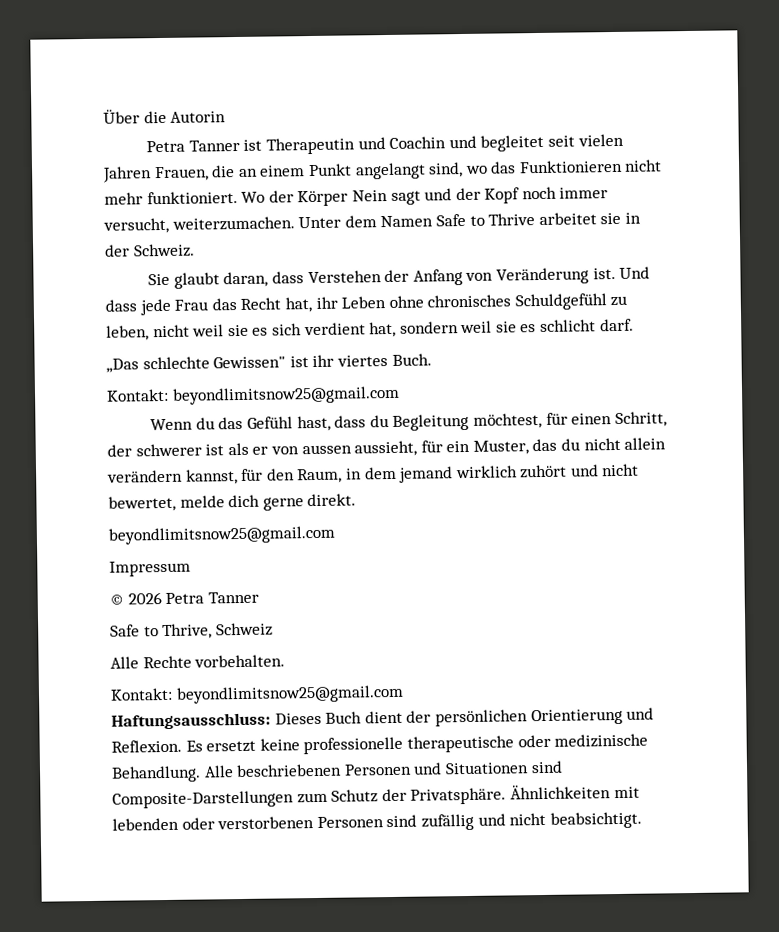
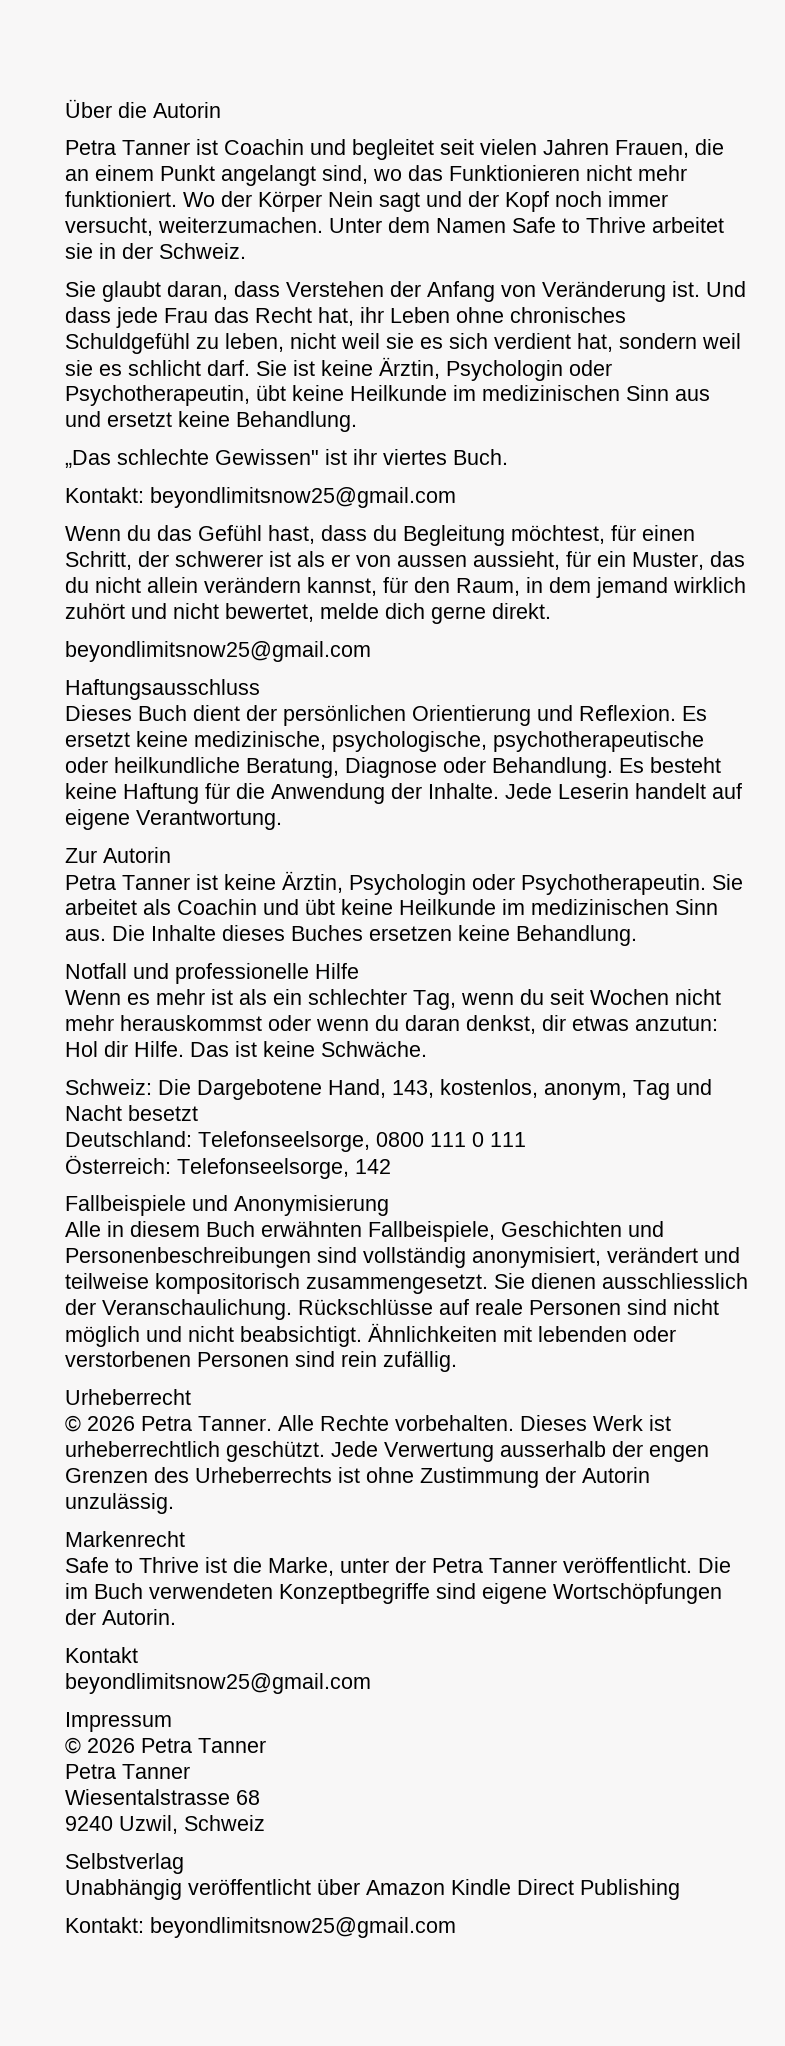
[266,137,386,155] Therapeutin und -> (218, 147) none
(634, 325) none -> [256,357,612,381] [65,385,710,406] [65,411,357,432] Sie ist keine Ärztin, Psychologin oder Psychotherapeutin, übt keine Heilkunde im medizinischen Sinn aus und ersetzt keine Behandlung.
[109,560,191,577] [109,591,259,605] [110,622,273,640] [110,654,286,669] [110,684,404,704] [111,712,271,730] Impressum // © 2026 Petra Tanner // Safe to Thrive, Schweiz // Alle Rechte vorbehalten. // Kontakt: beyondlimitsnow25@gmail.com // Haftungsausschluss: -> [65,679,260,700] Haftungsausschluss //
[303,733,649,755] [111,760,563,783] [112,787,507,809] professionelle therapeutische oder medizinische Behandlung. Alle beschriebenen Personen und Situationen sind Composite-Darstellungen zum Schutz der Privatsphäre. -> [194,731,704,752] [65,757,721,778] [65,783,742,804] [65,809,282,830] [65,847,171,863] [65,871,743,895] [65,899,718,915] [65,925,637,946] [65,963,359,984] [65,989,721,1010] [65,1015,718,1034] [65,1041,427,1057] [65,1079,712,1100] [65,1105,198,1121] [65,1131,526,1152] [65,1155,391,1179] [65,1195,389,1216] [65,1221,664,1242] [65,1247,740,1268] [65,1273,748,1294] [65,1299,719,1320] [65,1326,362,1347] medizinische, psychologische, psychotherapeutische oder heilkundliche Beratung, Diagnose oder Behandlung. Es besteht keine Haftung für die Anwendung der Inhalte. Jede Leserin handelt auf eigene Verantwortung. // Zur Autorin // Petra Tanner ist keine Ärztin, Psychologin oder Psychotherapeutin. Sie arbeitet als Coachin und übt keine Heilkunde im medizinischen Sinn aus. Die Inhalte dieses Buches ersetzen keine Behandlung. // Notfall und professionelle Hilfe // Wenn es mehr ist als ein schlechter Tag, wenn du seit Wochen nicht mehr herauskommst oder wenn du daran denkst, dir etwas anzutun: Hol dir Hilfe. Das ist keine Schwäche. // Schweiz: Die Dargebotene Hand, 143, kostenlos, anonym, Tag und Nacht besetzt // Deutschland: Telefonseelsorge, 0800 111 0 111 // Österreich: Telefonseelsorge, 142 // Fallbeispiele und Anonymisierung // Alle in diesem Buch erwähnten Fallbeispiele, Geschichten und Personenbeschreibungen sind vollständig anonymisiert, verändert und teilweise kompositorisch zusammengesetzt. Sie dienen ausschliesslich der Veranschaulichung. Rückschlüsse auf reale Personen sind nicht möglich und nicht beabsichtigt.
[420,811,642,831] zufällig und nicht beabsichtigt. -> [341,1351,457,1372] [65,1389,191,1405] [65,1415,671,1432] [65,1441,709,1462] [65,1467,650,1488] [65,1493,174,1514] [65,1531,185,1547] [65,1557,731,1576] [65,1583,722,1604] [65,1609,176,1625] [65,1647,138,1663] [65,1673,371,1694] [65,1712,172,1732] [65,1737,266,1754] [65,1764,190,1779] [65,1789,260,1805] [65,1815,265,1834] [65,1853,184,1874] [65,1879,680,1900] [65,1917,456,1938] rein zufällig. // Urheberrecht // © 2026 Petra Tanner. Alle Rechte vorbehalten. Dieses Werk ist urheberrechtlich geschützt. Jede Verwertung ausserhalb der engen Grenzen des Urheberrechts ist ohne Zustimmung der Autorin unzulässig. // Markenrecht // Safe to Thrive ist die Marke, unter der Petra Tanner veröffentlicht. Die im Buch verwendeten Konzeptbegriffe sind eigene Wortschöpfungen der Autorin. // Kontakt // beyondlimitsnow25@gmail.com // Impressum // © 2026 Petra Tanner // Petra Tanner // Wiesentalstrasse 68 // 9240 Uzwil, Schweiz // Selbstverlag // Unabhängig veröffentlicht über Amazon Kindle Direct Publishing // Kontakt: beyondlimitsnow25@gmail.com

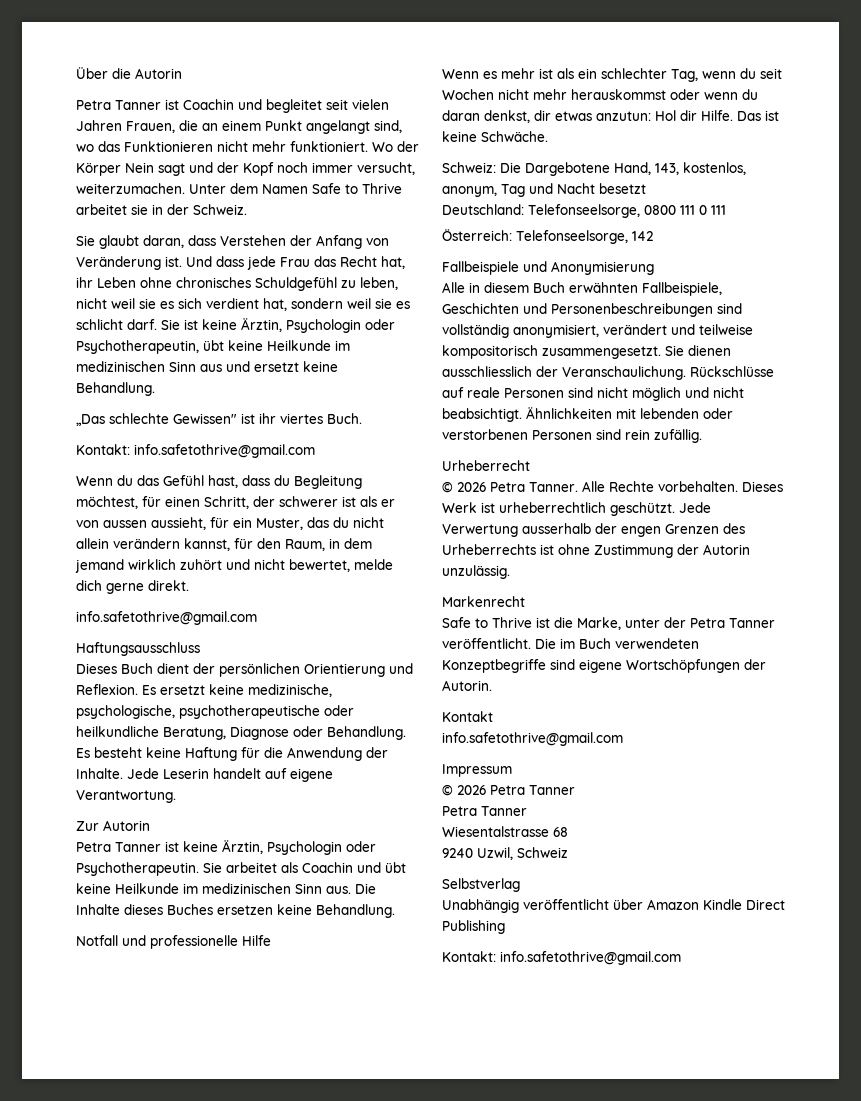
[150,487,456,508] beyondlimitsnow25@gmail.com -> [134,444,315,458] info.safetothrive@gmail.com
[65,641,371,662] beyondlimitsnow25@gmail.com -> [76,611,257,625] info.safetothrive@gmail.com
[65,1673,371,1694] beyondlimitsnow25@gmail.com -> [442,732,623,746] info.safetothrive@gmail.com
[150,1917,456,1938] beyondlimitsnow25@gmail.com -> [500,951,681,965] info.safetothrive@gmail.com

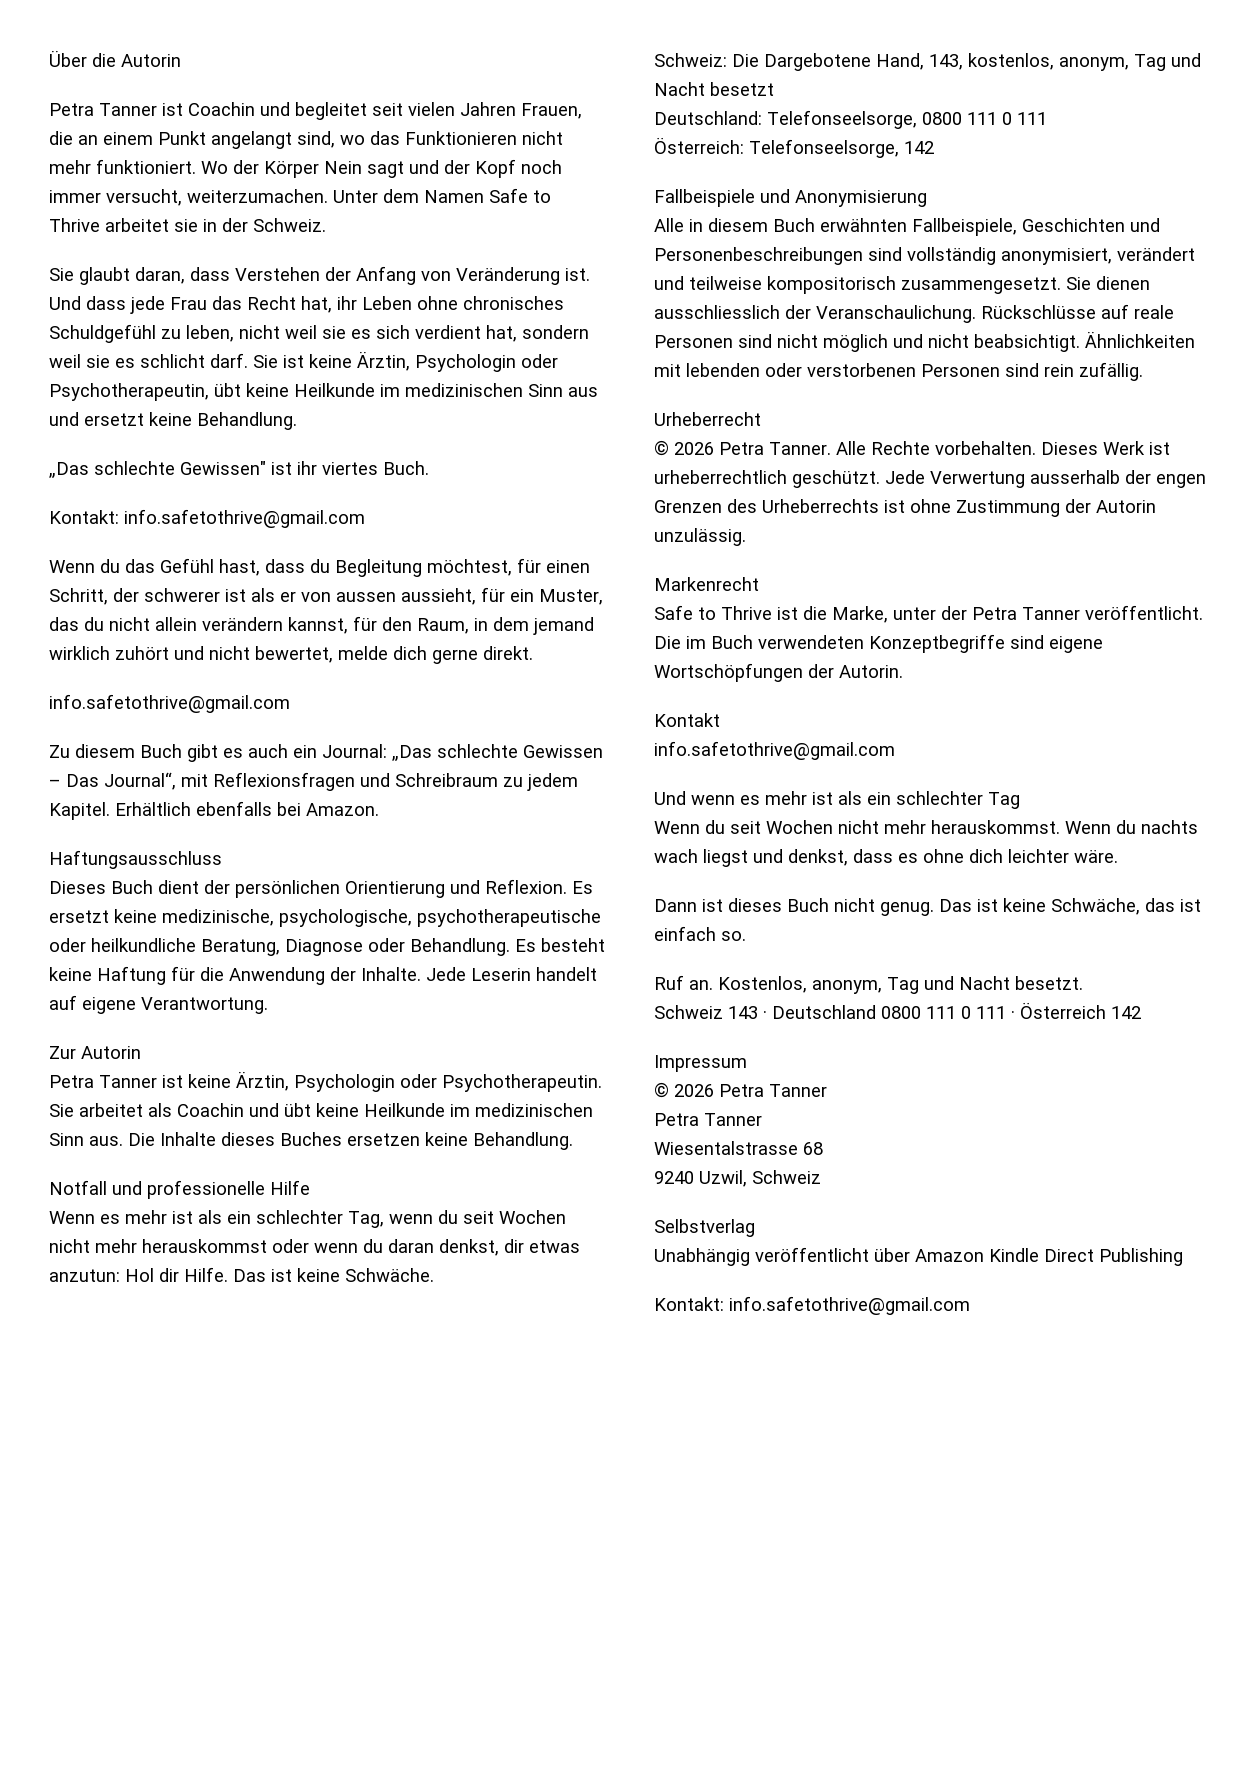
(257, 618) none -> [49,744,603,762] [49,772,578,791] [49,801,379,820] // Zu diesem Buch gibt es auch ein Journal: „Das schlechte Gewissen – Das Journal“, mit Reflexionsfragen und Schreibraum zu jedem Kapitel. Erhältlich ebenfalls bei Amazon.
(623, 739) none -> [654,791,1020,809] [654,820,1198,834] [654,849,1118,867] [654,898,1201,916] [654,926,746,941] [654,975,1083,994] [654,1002,1141,1019] // Und wenn es mehr ist als ein schlechter Tag // Wenn du seit Wochen nicht mehr herauskommst. Wenn du nachts wach liegst und denkst, dass es ohne dich leichter wäre. // Dann ist dieses Buch nicht genug. Das ist keine Schwäche, das ist einfach so. // Ruf an. Kostenlos, anonym, Tag und Nacht besetzt. // Schweiz 143 · Deutschland 0800 111 0 111 · Österreich 142

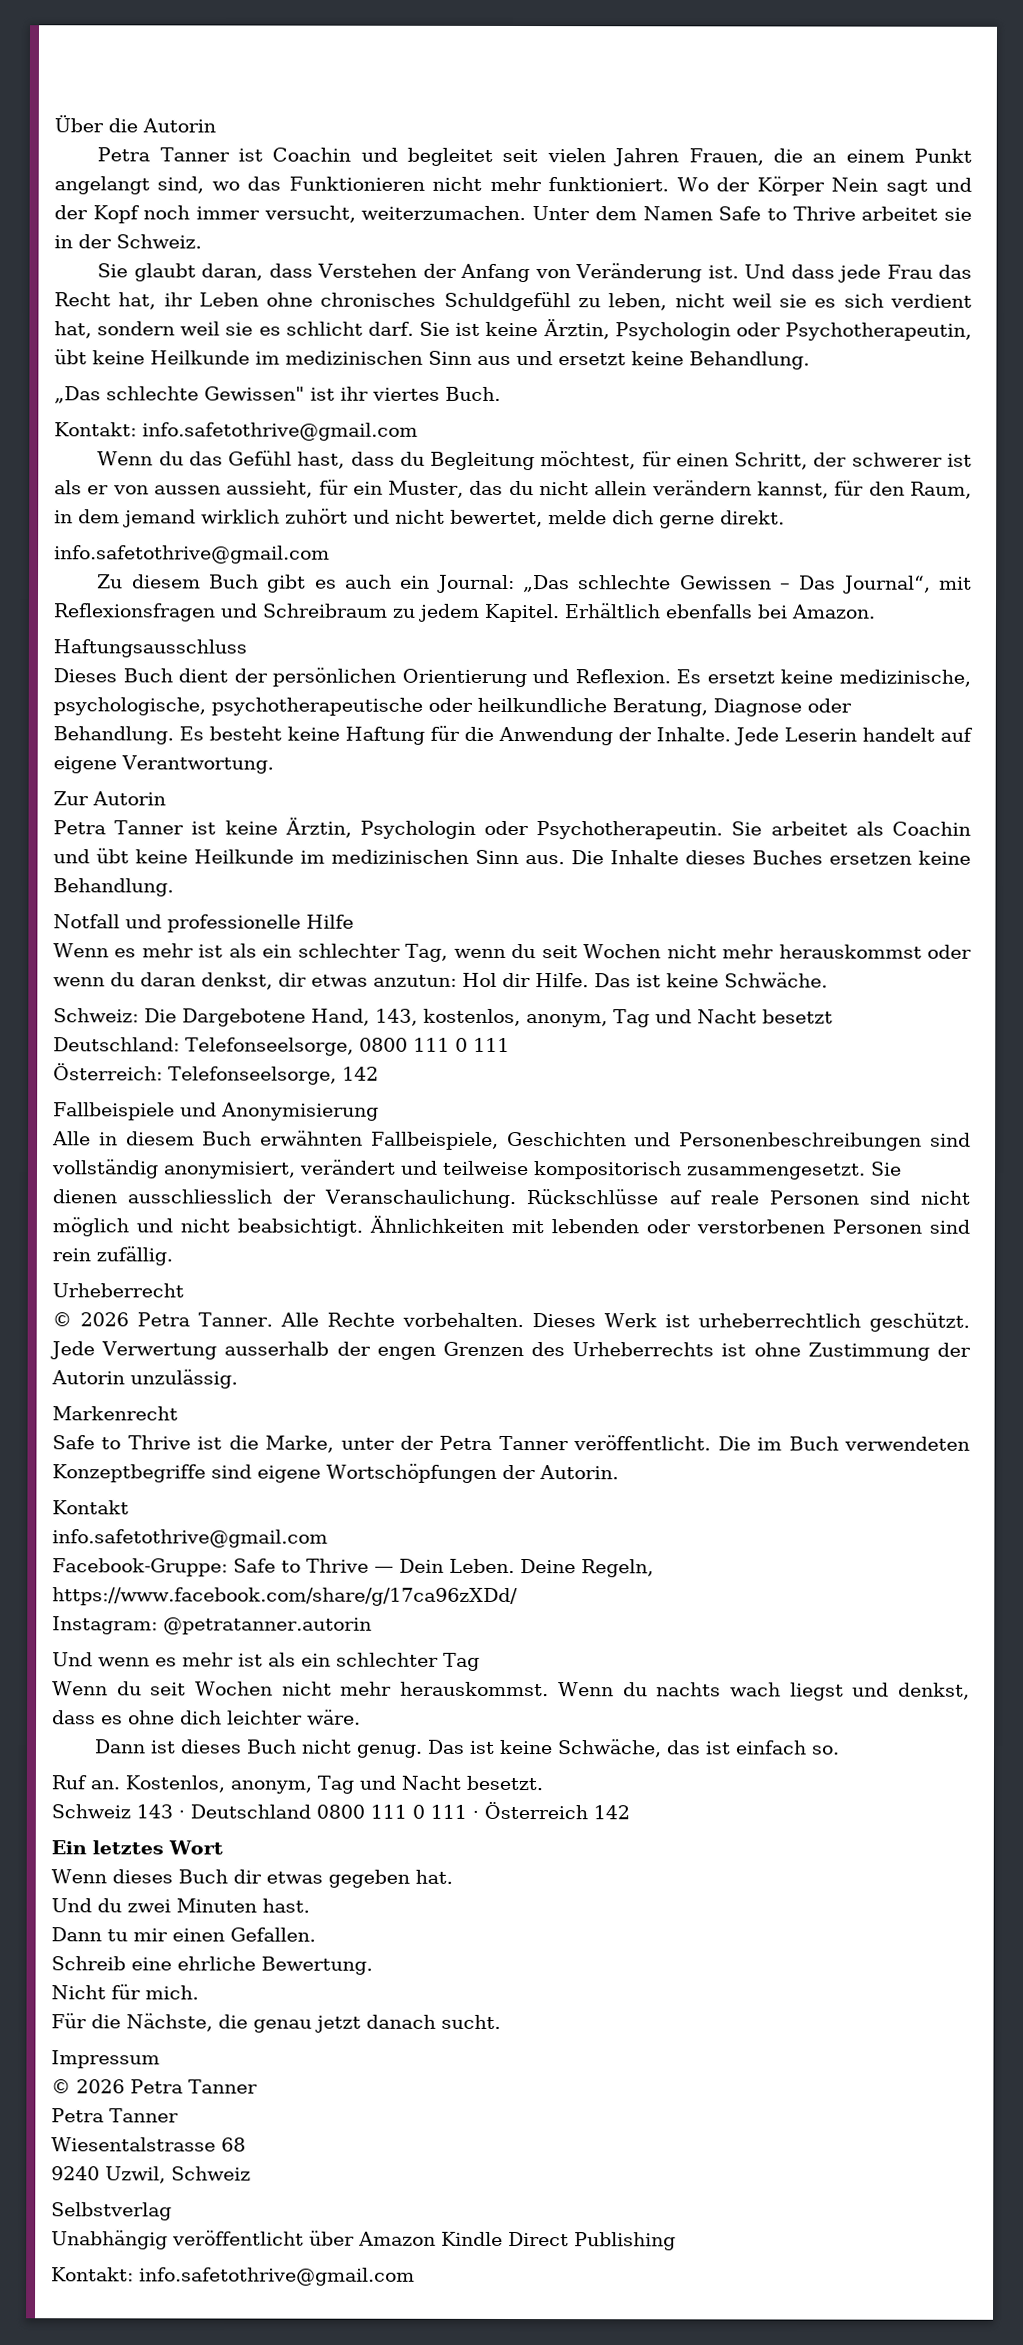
(895, 750) none -> [52,1558,654,1578] [52,1587,518,1607] [52,1616,372,1635] // Facebook-Gruppe: Safe to Thrive — Dein Leben. Deine Regeln, https://www.facebook.com/share/g/17ca96zXDd/ // Instagram: @petratanner.autorin
(1141, 1012) none -> [51,1840,223,1855] [51,1869,453,1888] [51,1898,310,1913] [51,1927,316,1942] [51,1956,373,1975] [51,1984,199,2000] [51,2013,501,2033] // Ein letztes Wort // Wenn dieses Buch dir etwas gegeben hat. // Und du zwei Minuten hast. // Dann tu mir einen Gefallen. // Schreib eine ehrliche Bewertung. // Nicht für mich. // Für die Nächste, die genau jetzt danach sucht.

